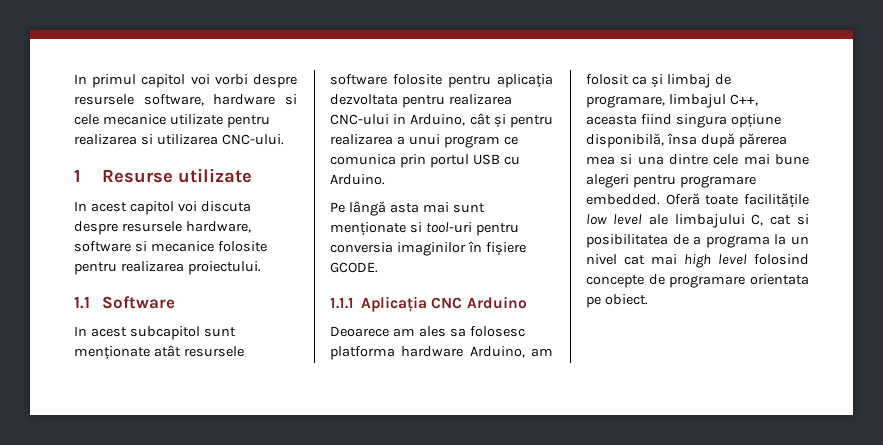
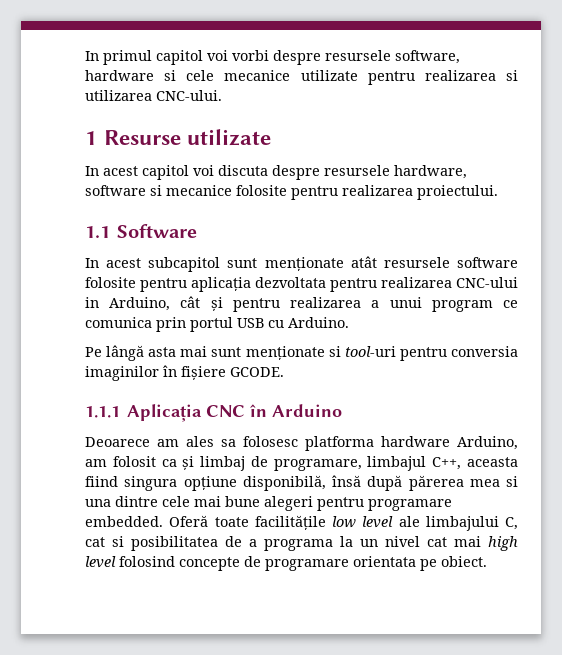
(463, 303) none -> [250,404,268,417] în
[666,133,697,145] însa -> [332,475,361,487] însă

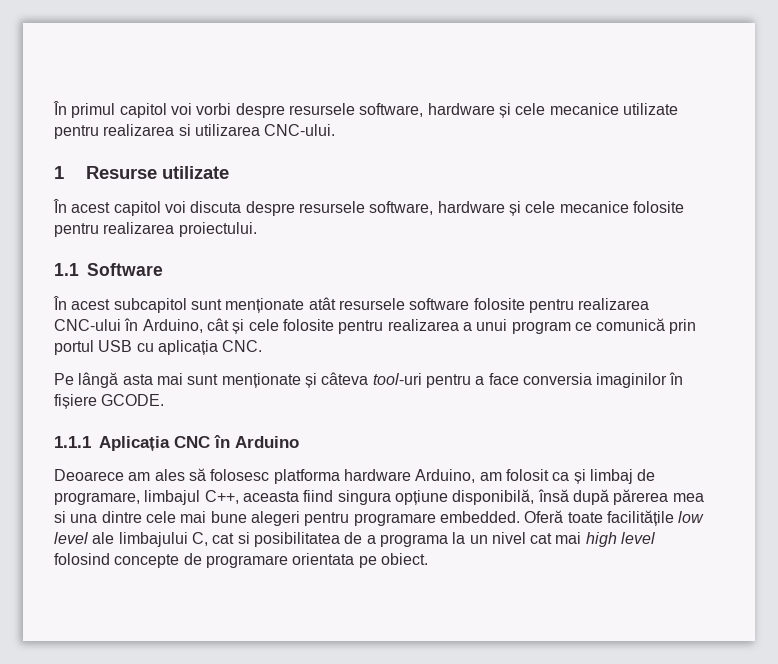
[85,51,99,61] In -> [53,101,67,115] În
[164,70,177,81] si -> [498,103,511,118] și
[85,166,99,176] In -> [53,199,67,213] În
[394,165,467,179] [85,185,162,196] hardware, software si -> [369,201,556,216] software, hardware și cele
[85,258,99,268] In -> [53,296,67,310] În
[191,277,377,292] aplicația dezvoltata pentru -> (574, 306) none
[85,297,99,308] in -> [124,318,139,331] în
(223, 304) none -> [248,319,334,331] cele folosite
[85,317,152,328] comunica -> [596,318,666,331] comunică
[288,317,349,328] Arduino. -> [157,340,263,355] aplicația CNC.
[328,346,447,361] si tool-uri pentru -> [304,372,519,388] și câteva tool-uri pentru a face
[221,439,236,447] sa -> [188,468,206,481] să

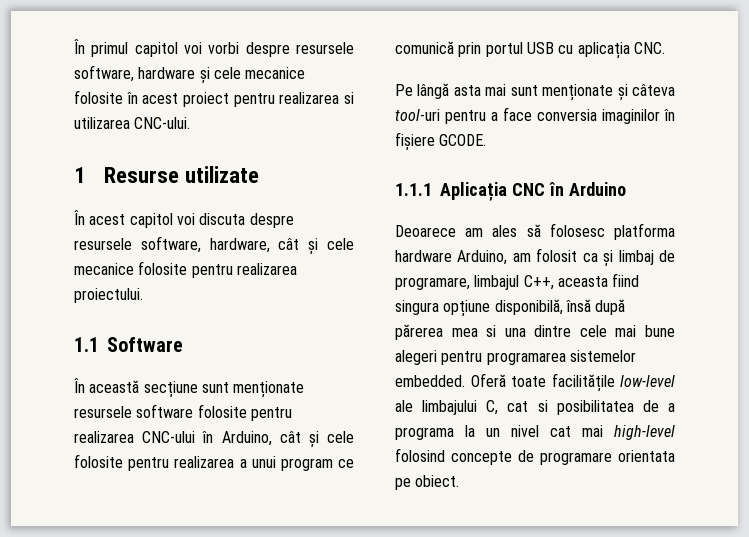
[622,103,678,115] utilizate -> [74,90,229,107] folosite în acest proiect
[437,201,505,213] hardware -> [209,238,300,253] hardware, cât
[71,297,336,313] acest subcapitol sunt menționate atât -> [89,380,305,398] această secțiune sunt menționate
[353,513,436,526] programare -> [486,350,636,365] programarea sistemelor
[678,511,705,523] [54,532,88,544] low level -> [620,375,675,387] low-level
[585,532,656,547] high level -> [614,425,675,440] high-level

